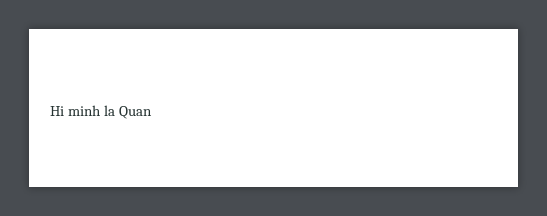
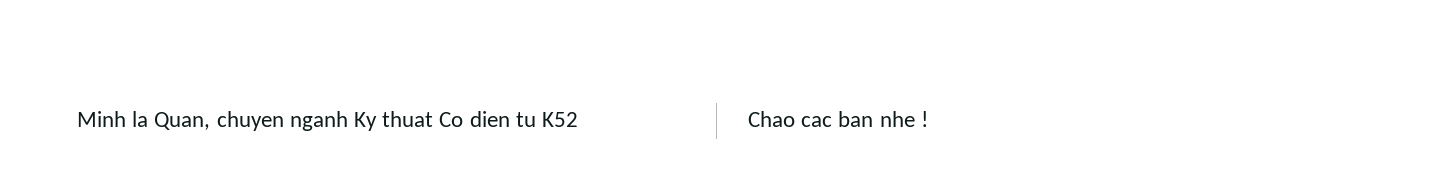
[50,105,152,119] Hi minh la Quan -> [77,111,579,131] [748,111,928,127] Minh la Quan, chuyen nganh Ky thuat Co dien tu K52 // Chao cac ban nhe !

